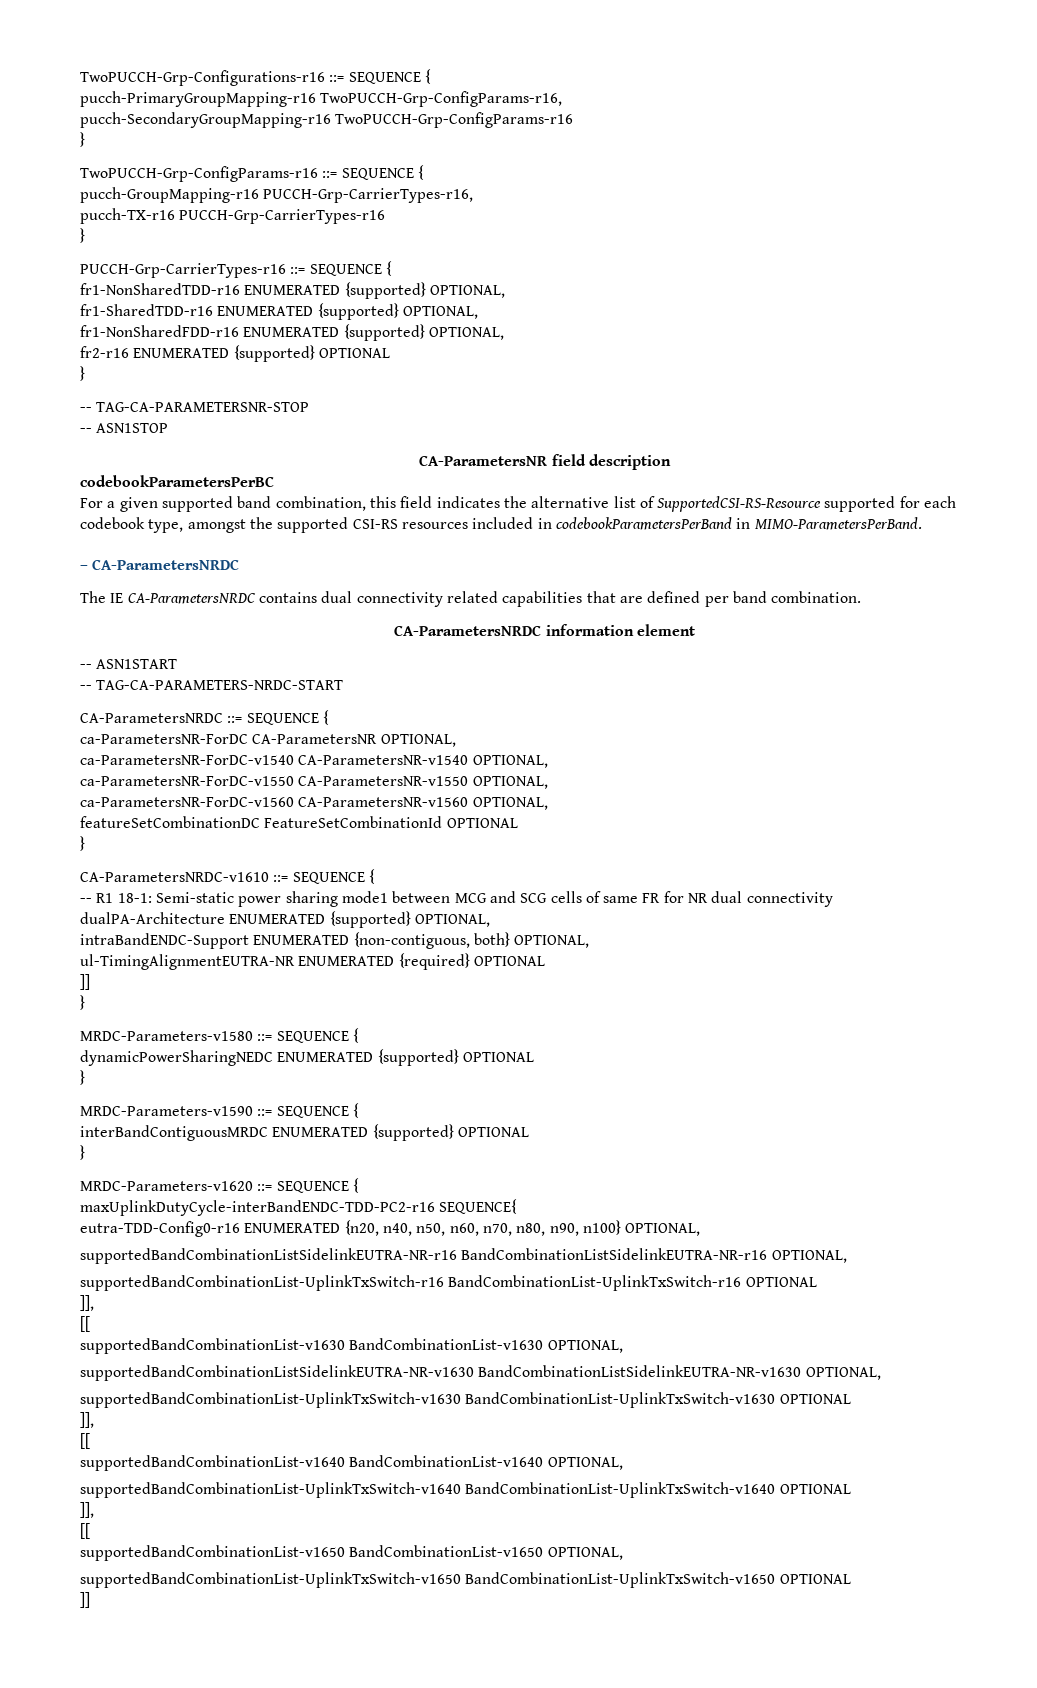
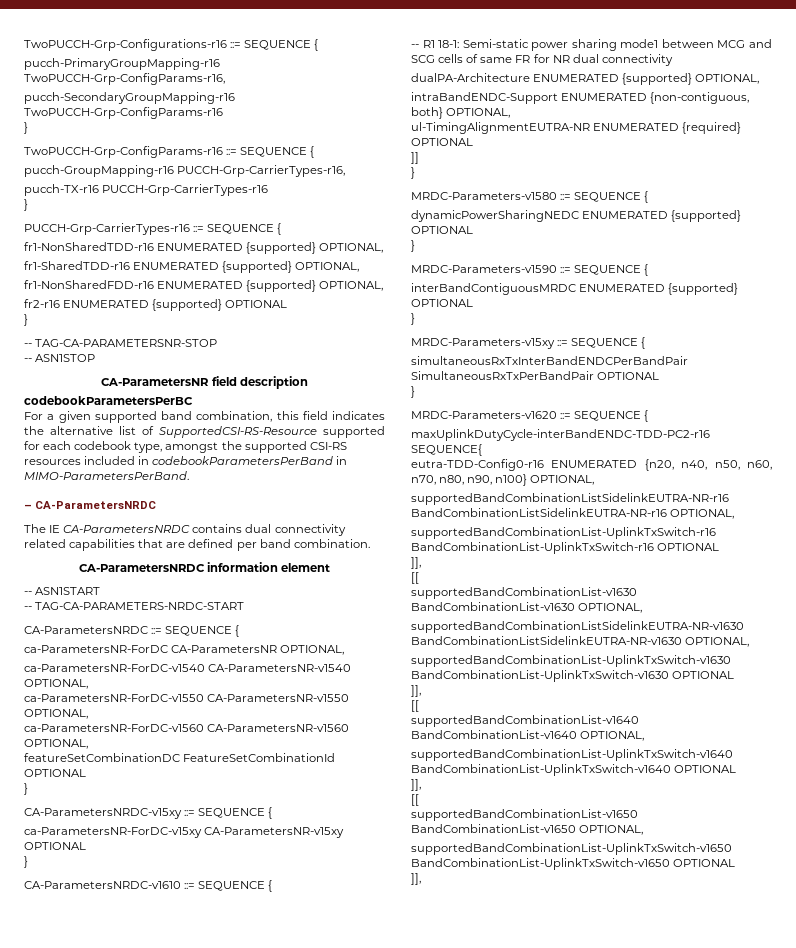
(85, 843) none -> [24,807,273,819] [24,827,345,838] [24,842,86,850] [24,856,28,868] // CA-ParametersNRDC-v15xy ::= SEQUENCE { // ca-ParametersNR-ForDC-v15xy CA-ParametersNR-v15xy OPTIONAL // }
(85, 1152) none -> [411,337,646,349] [411,356,688,365] [411,371,660,380] [411,386,415,398] // MRDC-Parameters-v15xy ::= SEQUENCE { // simultaneousRxTxInterBandENDCPerBandPair SimultaneousRxTxPerBandPair OPTIONAL // }
[80,1592,90,1608] ]] -> [411,873,421,885] ]],

